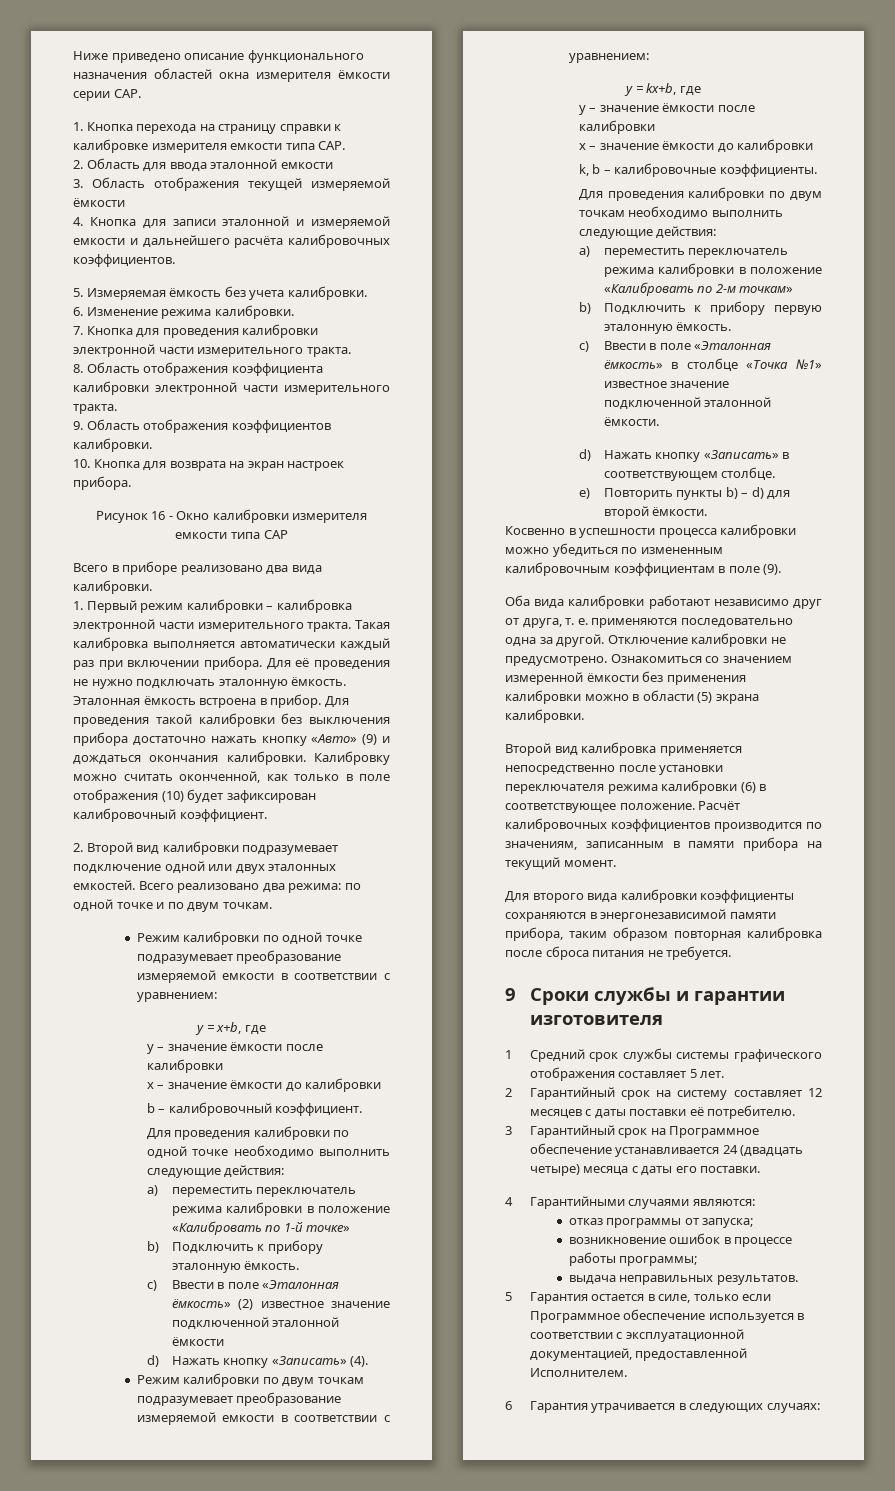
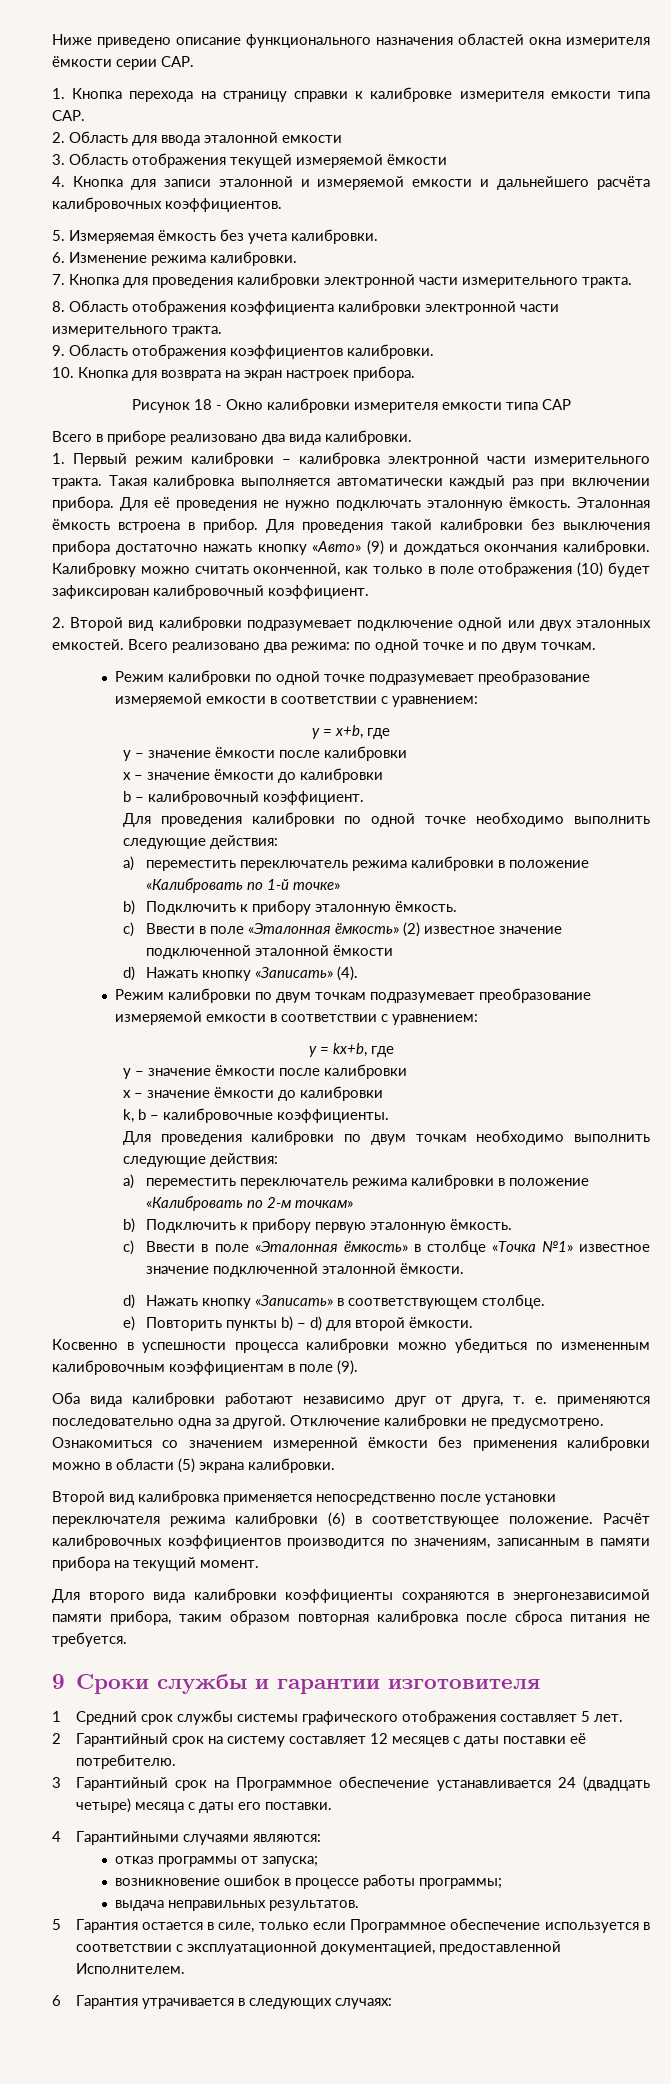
[151,511,166,520] 16 -> [193,399,212,410] 18

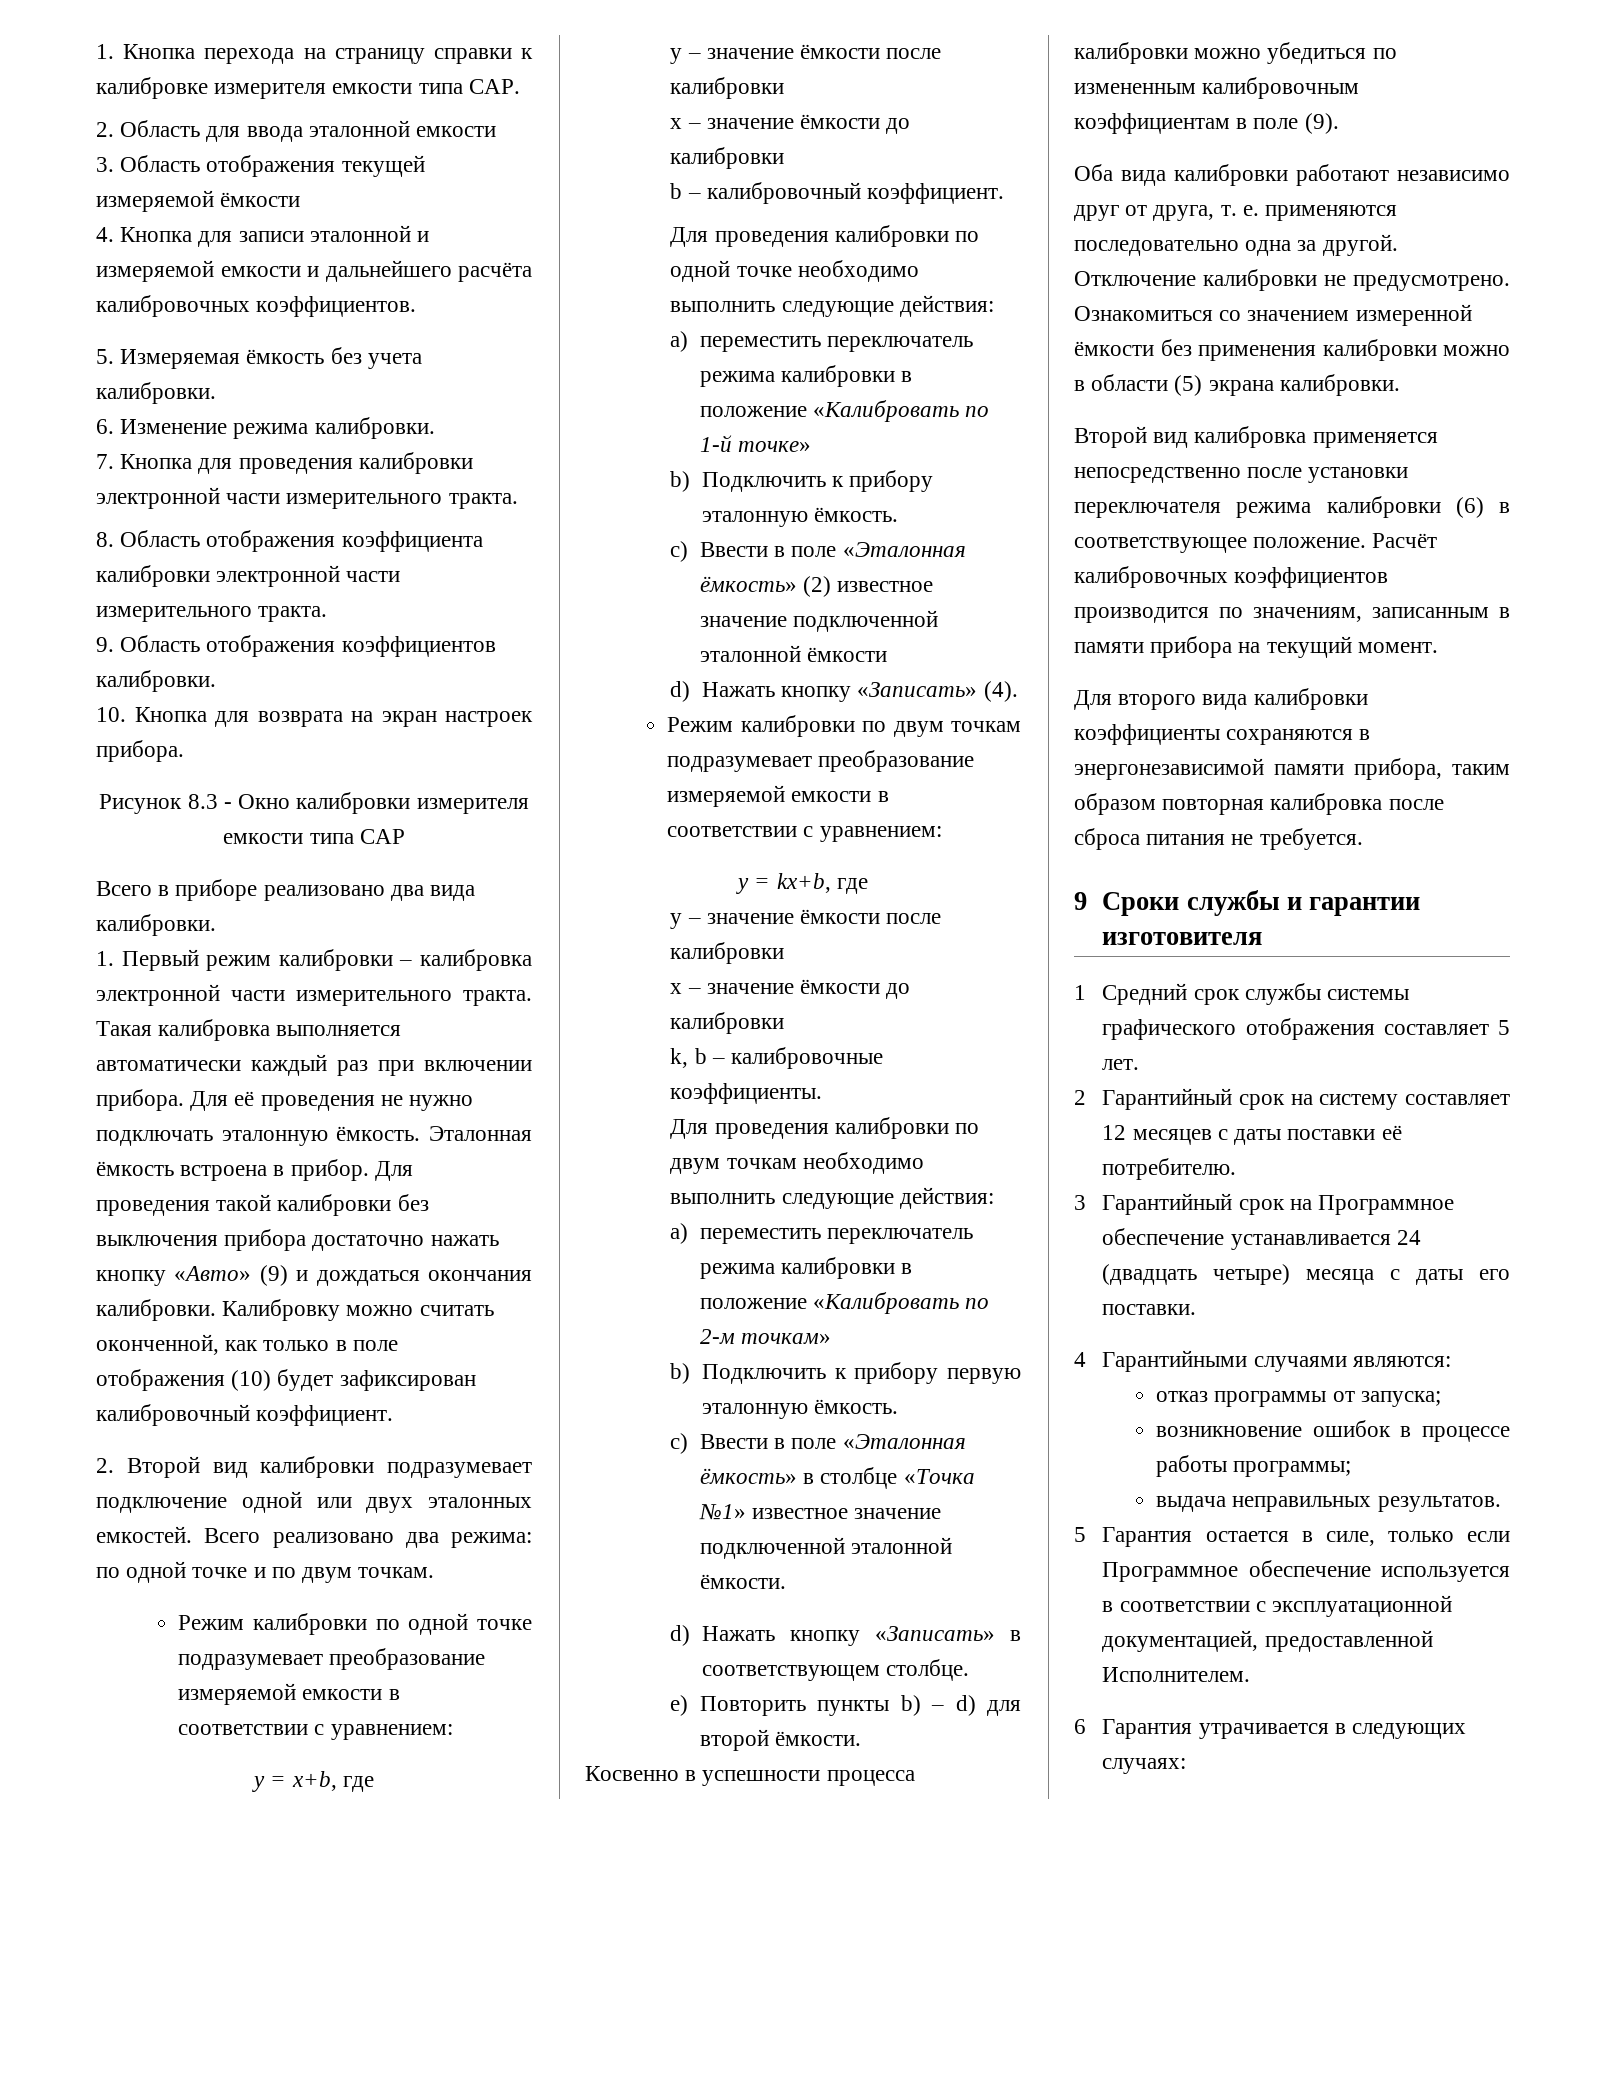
[52,33,650,48] [52,56,194,70] Ниже приведено описание функционального назначения областей окна измерителя ёмкости серии CAP. // -> (96, 51) none
[193,399,212,410] 18 -> [187,794,218,809] 8.3

